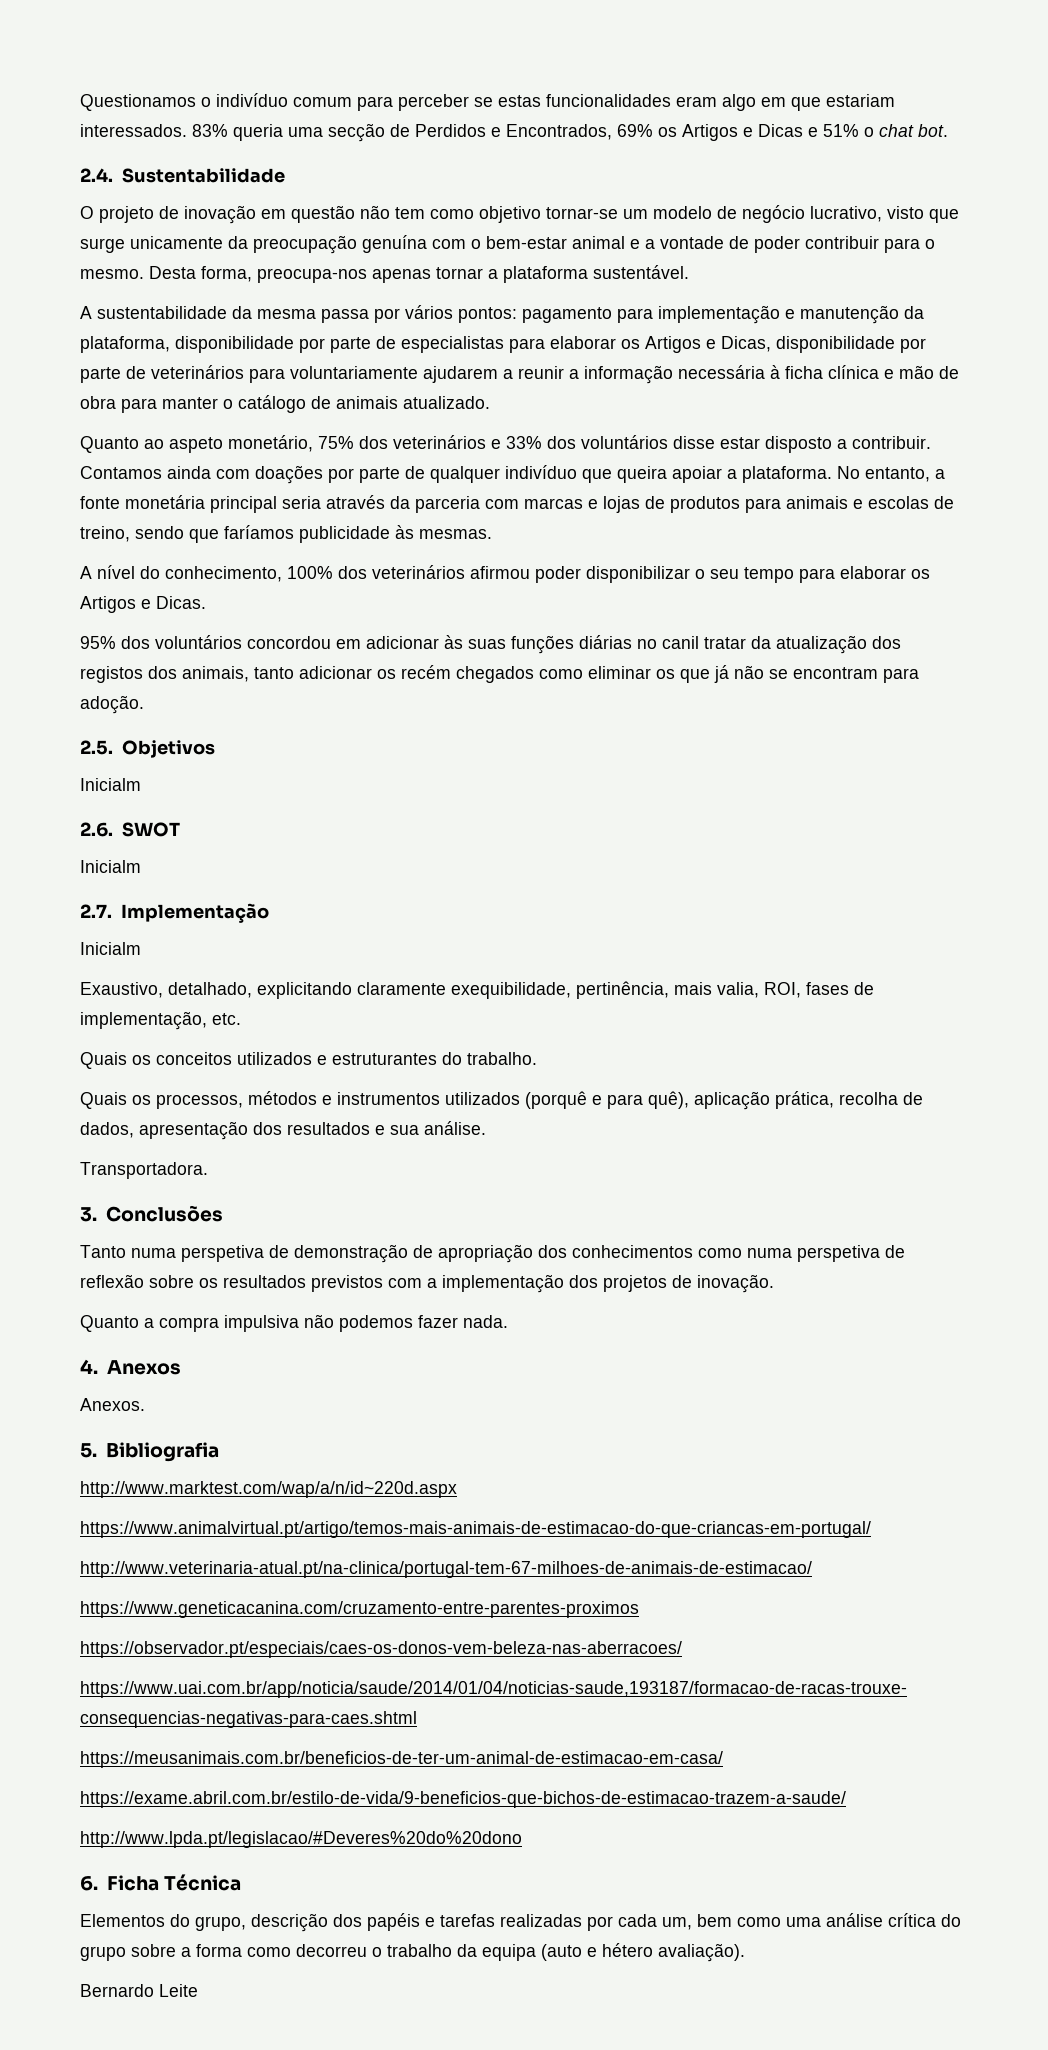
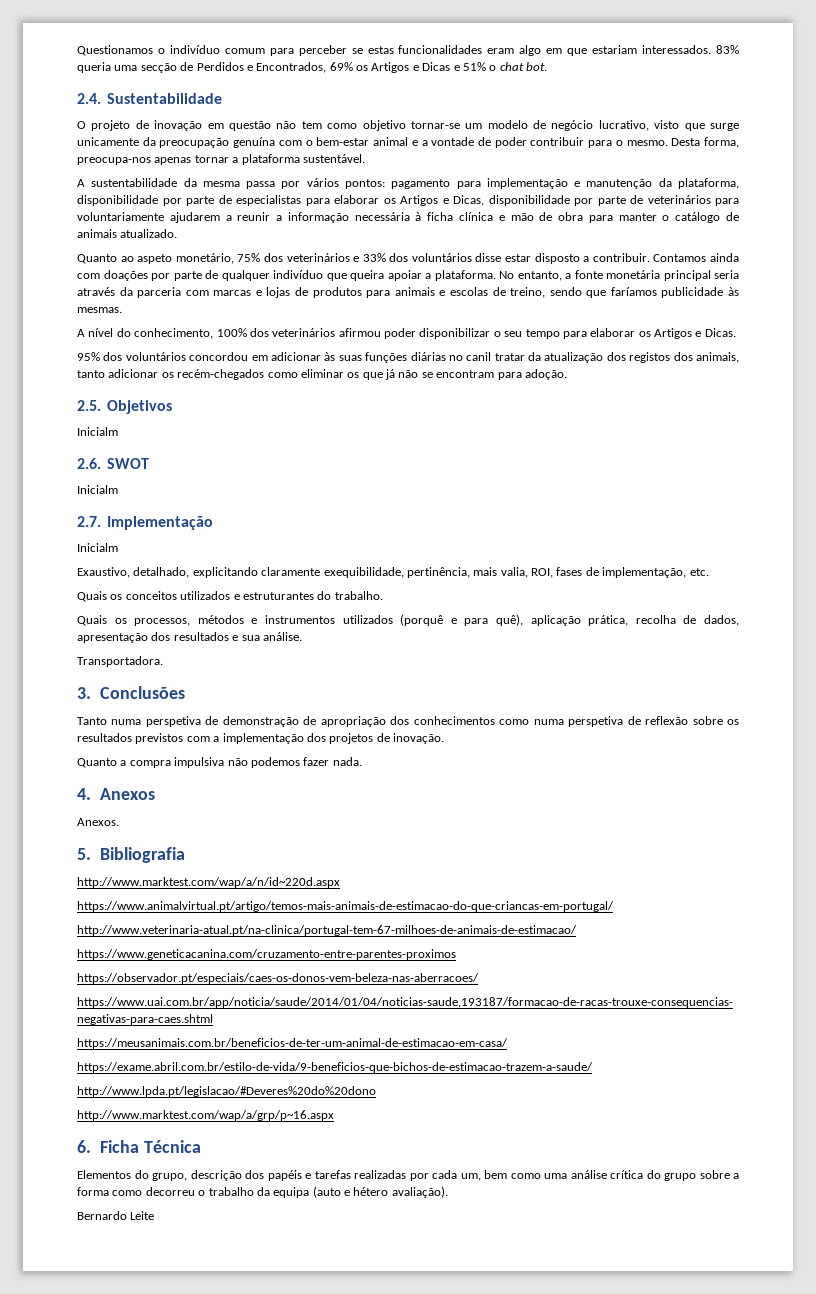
[401,665,534,683] recém chegados -> [177,369,265,380] recém-chegados
(522, 1839) none -> [77,1110,334,1121] // http://www.marktest.com/wap/a/grp/p~16.aspx

